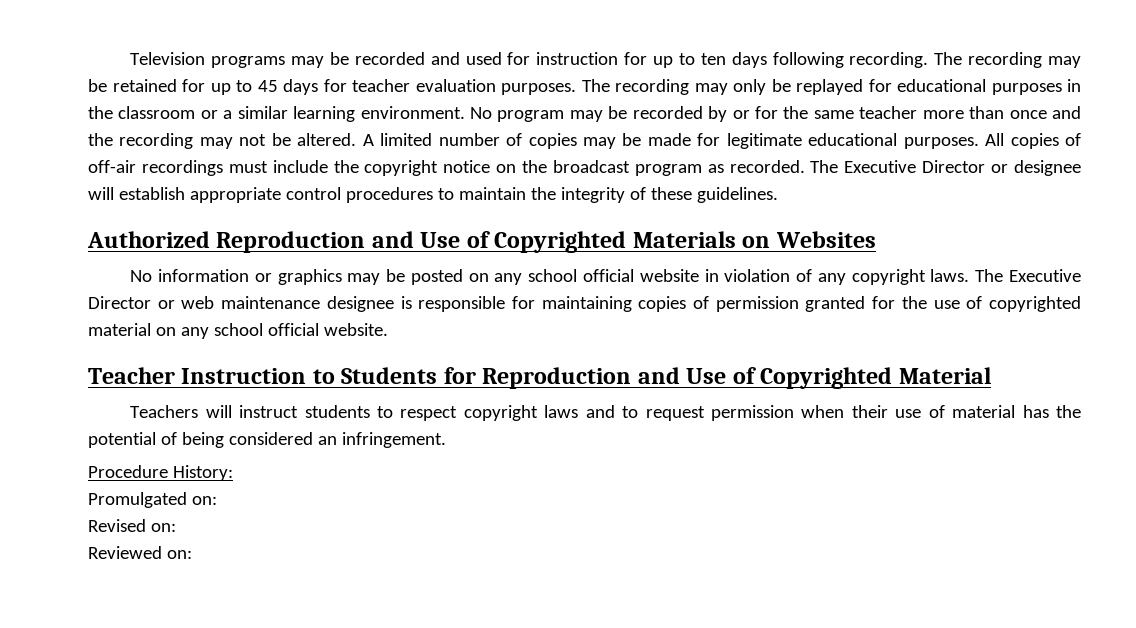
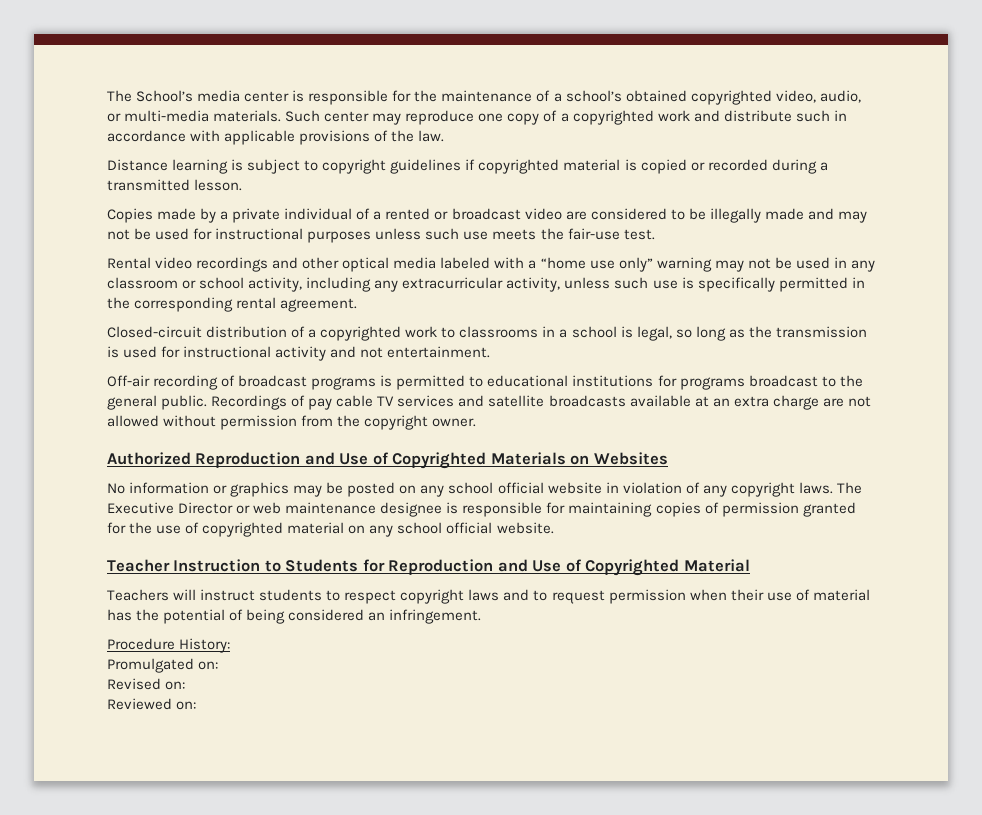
[130,52,1082,68] [88,79,1081,95] [88,106,1082,122] [88,133,1082,149] [88,160,1081,176] [88,187,778,203] Television programs may be recorded and used for instruction for up to ten days following recording. The recording may be retained for up to 45 days for teacher evaluation purposes. The recording may only be replayed for educational purposes in the classroom or a similar learning environment. No program may be recorded by or for the same teacher more than once and the recording may not be altered. A limited number of copies may be made for legitimate educational purposes. All copies of off-air recordings must include the copyright notice on the broadcast program as recorded. The Executive Director or designee will establish appropriate control procedures to maintain the integrity of these guidelines. -> [107,90,861,105] [107,110,847,125] [107,130,445,145] [107,159,828,174] [107,179,243,191] [107,208,867,223] [107,228,655,243] [107,257,875,272] [107,277,865,292] [107,297,358,312] [107,326,867,341] [107,346,491,361] [107,375,863,390] [107,395,871,410] [107,415,477,430] The School’s media center is responsible for the maintenance of a school’s obtained copyrighted video, audio, or multi-media materials. Such center may reproduce one copy of a copyrighted work and distribute such in accordance with applicable provisions of the law. // Distance learning is subject to copyright guidelines if copyrighted material is copied or recorded during a transmitted lesson. // Copies made by a private individual of a rented or broadcast video are considered to be illegally made and may not be used for instructional purposes unless such use meets the fair-use test. // Rental video recordings and other optical media labeled with a “home use only” warning may not be used in any classroom or school activity, including any extracurricular activity, unless such use is specifically permitted in the corresponding rental agreement. // Closed-circuit distribution of a copyrighted work to classrooms in a school is legal, so long as the transmission is used for instructional activity and not entertainment. // Off-air recording of broadcast programs is permitted to educational institutions for programs broadcast to the general public. Recordings of pay cable TV services and satellite broadcasts available at an extra charge are not allowed without permission from the copyright owner.

